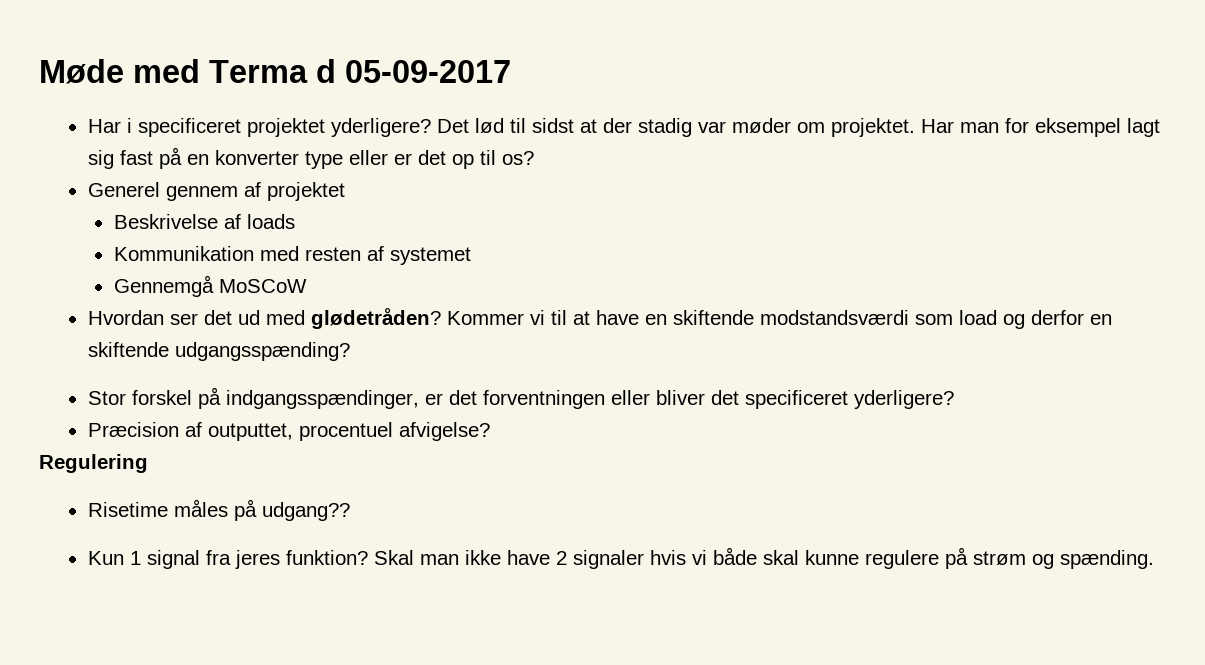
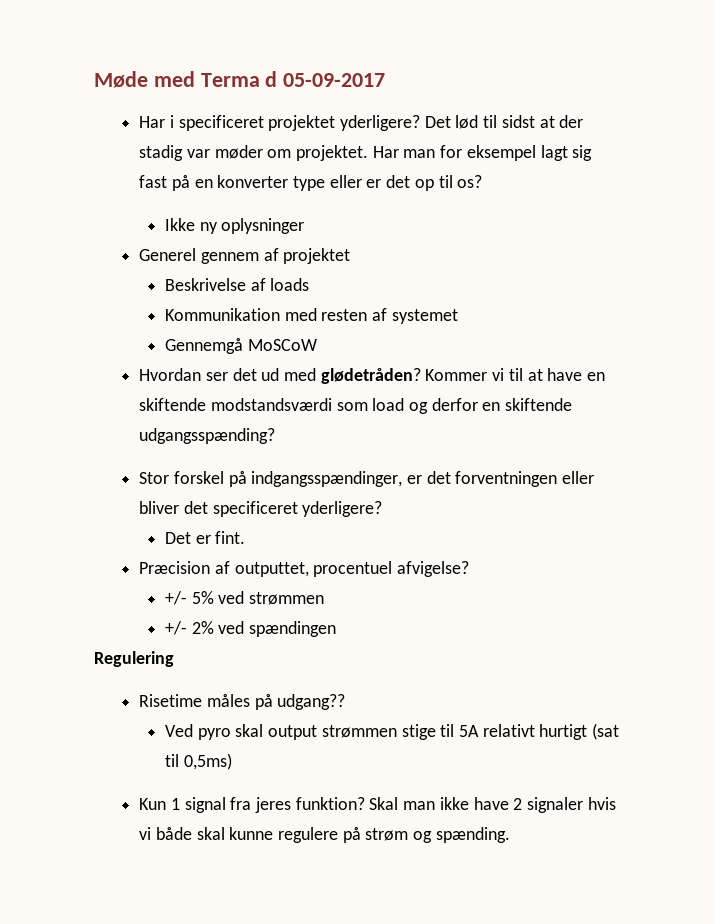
(534, 158) none -> [164,218,305,234] // Ikke ny oplysninger
(954, 399) none -> [164,531,246,544] // Det er fint.
(490, 431) none -> [164,591,325,605] [164,621,337,637] // +/- 5% ved strømmen // +/- 2% ved spændingen
(350, 511) none -> [164,723,620,740] [164,753,232,770] // Ved pyro skal output strømmen stige til 5A relativt hurtigt (sat til 0,5ms)

